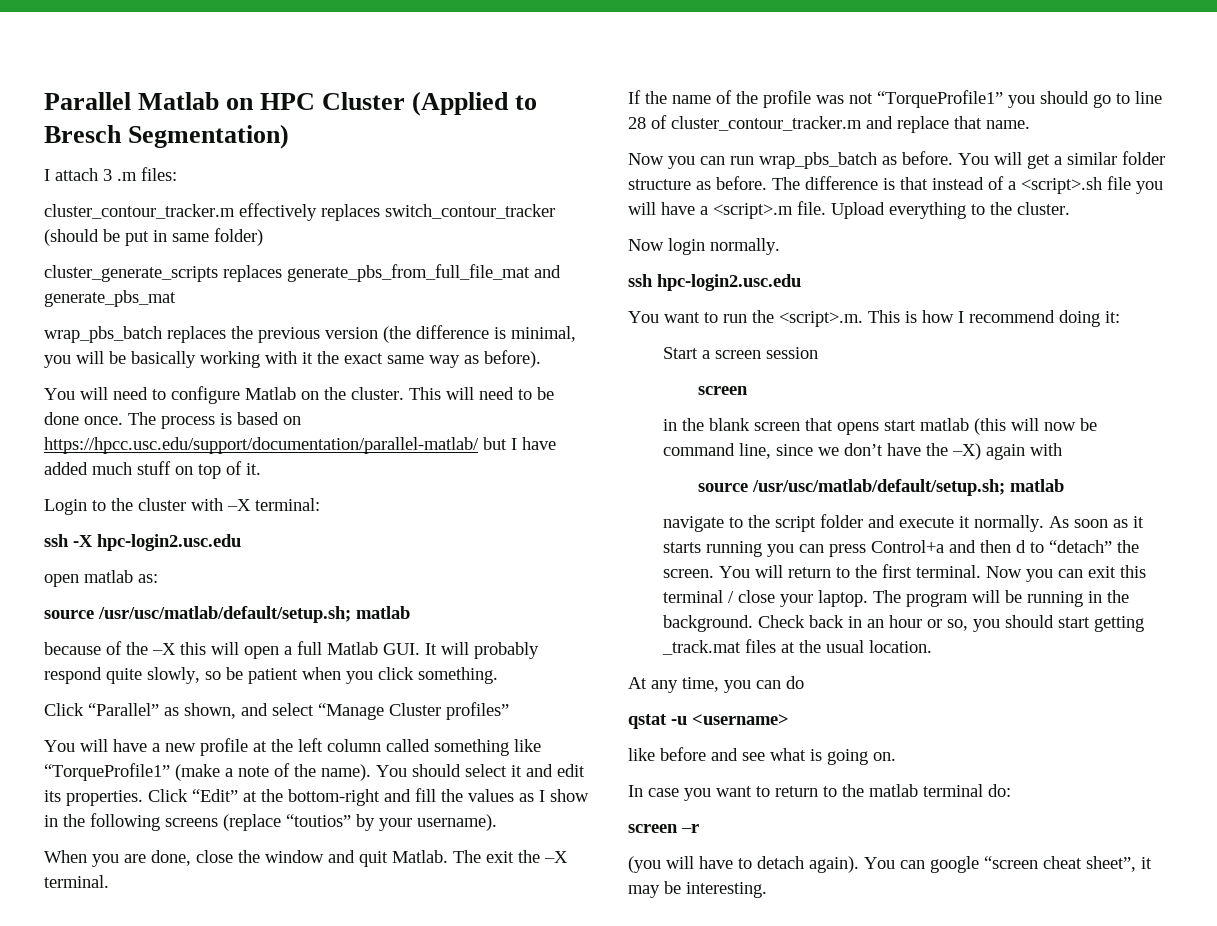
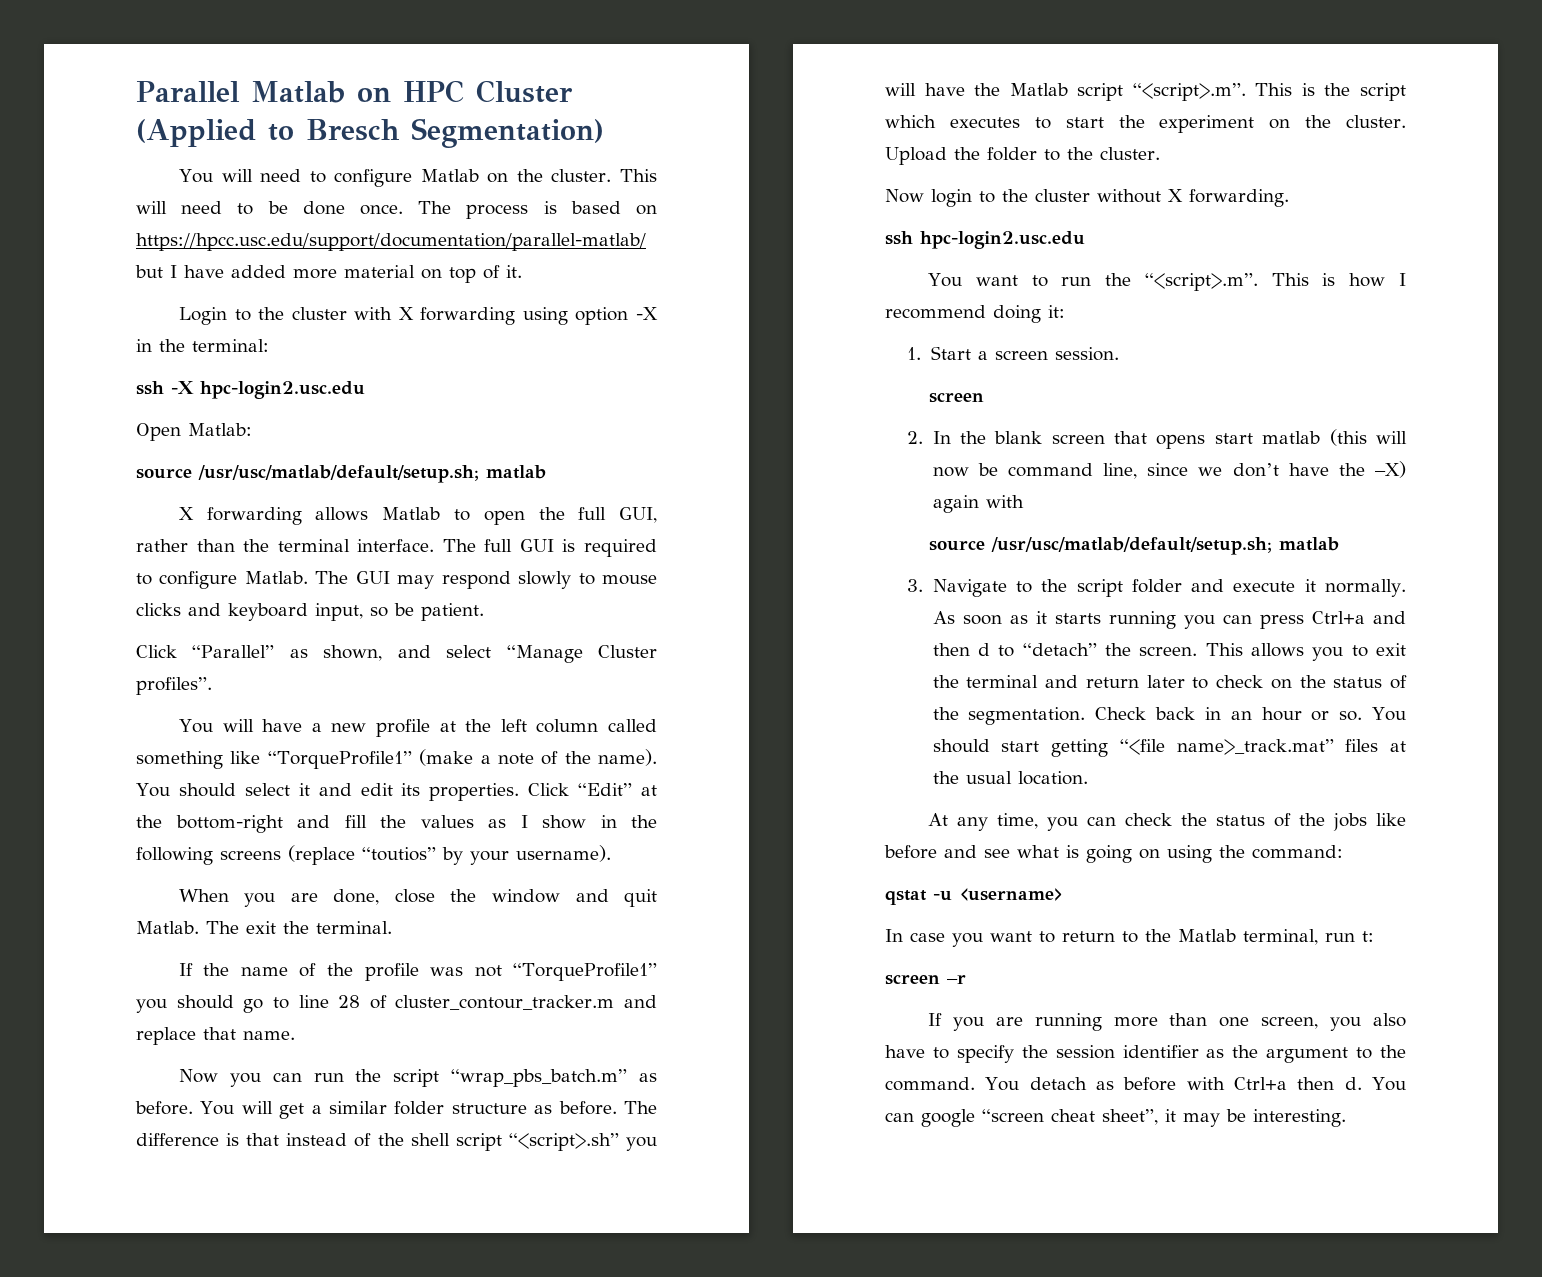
[44,167,177,181] [44,203,555,221] [44,228,263,246] [44,264,561,282] [44,290,176,307] [44,325,576,343] [44,350,541,368] // I attach 3 .m files: // cluster_contour_tracker.m effectively replaces switch_contour_tracker (should be put in same folder) // cluster_generate_scripts replaces generate_pbs_from_full_file_mat and generate_pbs_mat // wrap_pbs_batch replaces the previous version (the difference is minimal, you will be basically working with it the exact same way as before). -> (604, 133) none
[92,461,171,475] much stuff -> [293,265,415,279] more material
[227,499,251,511] –X -> [398,307,658,325] [136,339,185,352] X forwarding using option -X in the
[44,570,158,587] [44,606,410,623] [44,641,539,659] [44,667,498,684] open matlab as: // source /usr/usc/matlab/default/setup.sh; matlab // because of the –X this will open a full Matlab GUI. It will probably respond quite slowly, so be patient when you click something. -> [136,423,252,441] [136,465,546,483] [178,507,657,525] [136,539,657,557] [136,571,657,589] [136,603,484,621] Open Matlab: // source /usr/usc/matlab/default/setup.sh; matlab // X forwarding allows Matlab to open the full GUI, rather than the terminal interface. The full GUI is required to configure Matlab. The GUI may respond slowly to mouse clicks and keyboard input, so be patient.
[446,702,509,720] profiles” -> [136,677,212,695] profiles”.
[544,851,568,863] –X -> (309, 927) none
[759,152,877,169] wrap_pbs_batch -> [355,1069,628,1087] the script “wrap_pbs_batch.m”
[1008,176,1163,194] [628,201,966,219] a <script>.sh file you will have a <script>.m file. Upload everything -> [377,1133,657,1151] [885,83,1406,101] [885,115,1407,133] [885,147,1037,165] the shell script “<script>.sh” you will have the Matlab script “<script>.m”. This is the script which executes to start the experiment on the cluster. Upload the folder
[710,238,780,255] normally. -> [979,189,1289,207] to the cluster without X forwarding.
[779,311,863,327] <script>.m. -> [1144,273,1258,291] “<script>.m”.
(1120, 317) none -> [907,347,922,360] 1.
[766,347,819,359] session -> [1054,347,1119,361] session.
[663,419,678,431] in -> [907,431,951,444] 2. In
[663,516,725,532] navigate -> [907,579,1007,597] 3. Navigate
[871,540,945,553] Control+a -> [1311,611,1365,624] Ctrl+a
[719,564,1147,582] [663,590,1130,607] [663,615,754,632] You will return to the first terminal. Now you can exit this terminal / close your laptop. The program will be running in the background. -> [1205,643,1406,661] [932,675,1407,689] [932,707,1086,725] This allows you to exit the terminal and return later to check on the status of the segmentation.
[947,619,1001,632] so, you -> [1339,707,1407,721] so. You
[662,640,742,655] _track.mat -> [1119,739,1334,755] “<file name>_track.mat”
[786,676,804,689] [628,714,789,729] do // qstat -u <username> // -> [1124,813,1367,831] check the status of the jobs
[873,752,896,761] on. -> [1139,845,1343,863] [885,888,1063,905] on using the command: // qstat -u <username>
[869,784,1011,797] [628,824,699,833] [628,856,859,873] matlab terminal do: // screen –r // (you will have to detach again). -> [1178,929,1374,945] [885,974,966,985] [927,1013,1406,1031] [885,1045,1406,1063] [885,1077,1362,1091] Matlab terminal, run t: // screen –r // If you are running more than one screen, you also have to specify the session identifier as the argument to the command. You detach as before with Ctrl+a then d.

